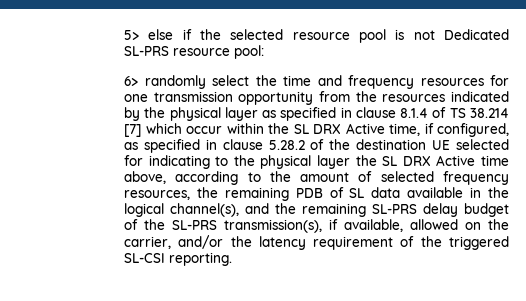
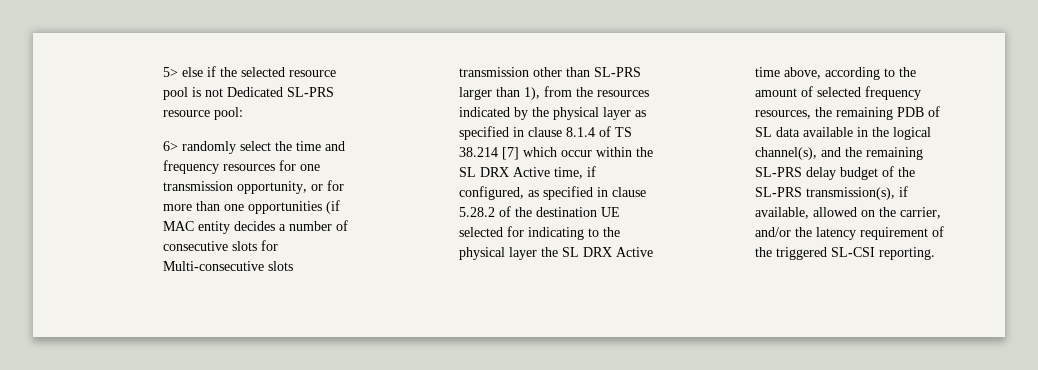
[238,91,314,105] opportunity -> [237,180,345,194] [163,200,341,214] [163,220,349,234] [163,240,279,251] [163,261,294,271] [459,67,642,77] [459,87,541,100] opportunity, or for more than one opportunities (if MAC entity decides a number of consecutive slots for Multi-consecutive slots transmission other than SL-PRS larger than 1),

